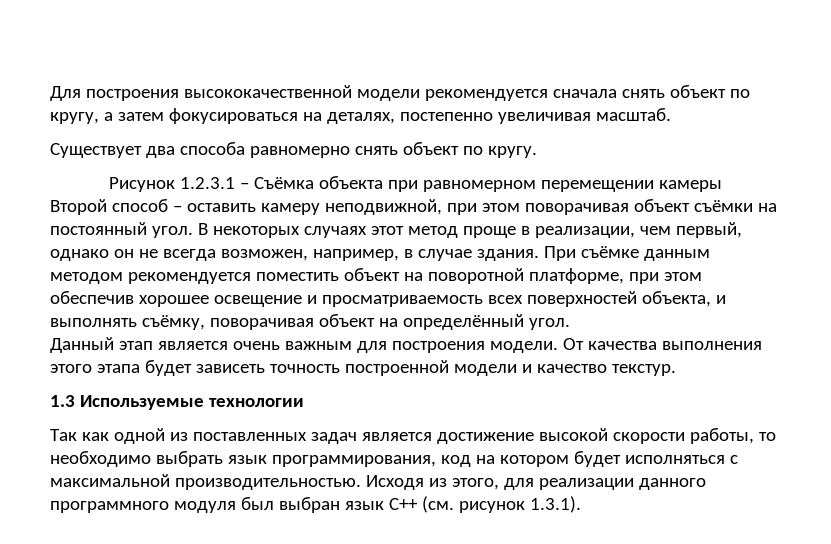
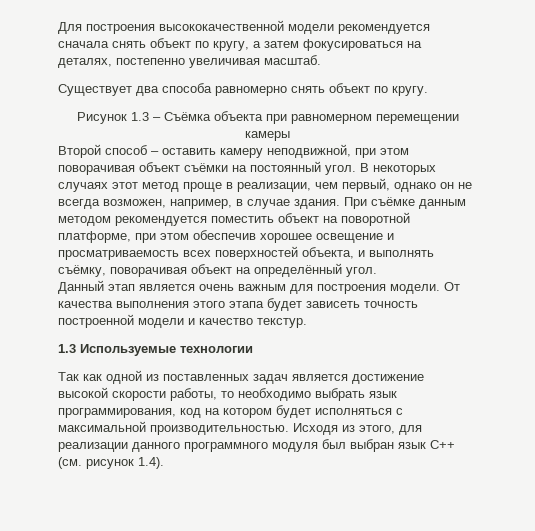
[180,177,236,189] 1.2.3.1 -> [130,112,149,121] 1.3
[529,496,581,513] 1.3.1). -> [138,457,164,469] 1.4).

